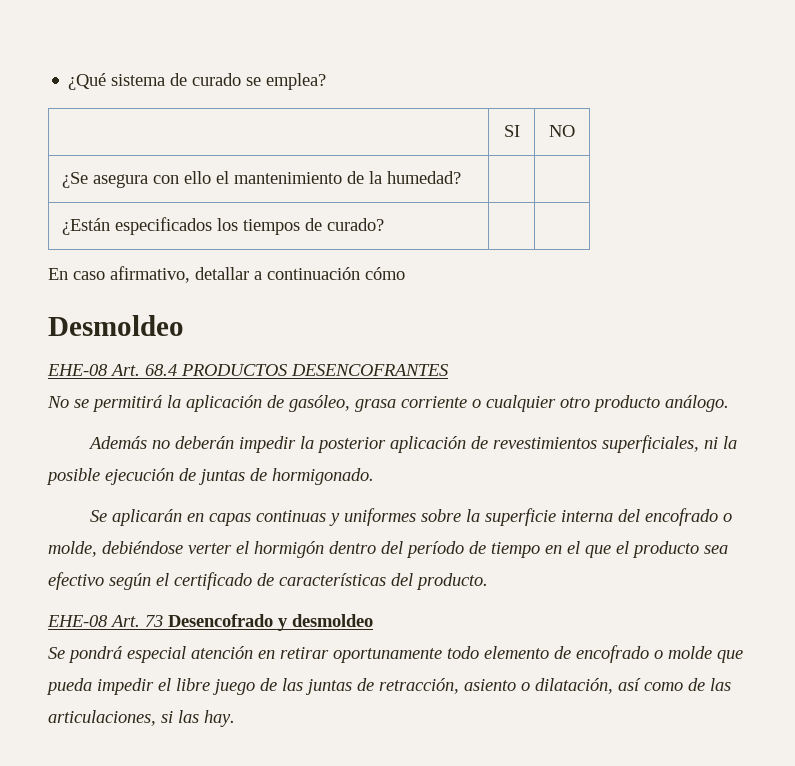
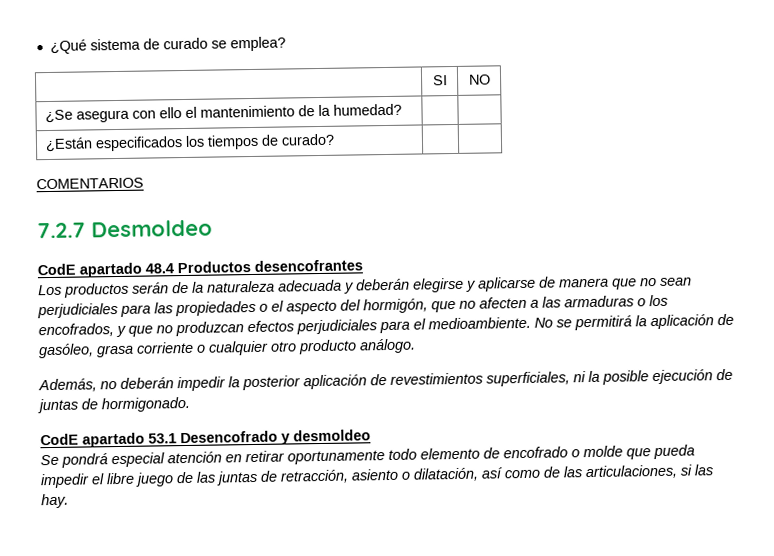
[48,266,405,283] [48,315,184,336] [47,364,448,376] En caso afirmativo, detallar a continuación cómo // Desmoldeo // EHE-08 Art. 68.4 PRODUCTOS DESENCOFRANTES // -> [36,177,144,190] [37,219,213,239] [37,259,363,278] [38,276,692,298] [37,294,668,319] [38,316,531,338] COMENTARIOS // 7.2.7 Desmoldeo // CodE apartado 48.4 Productos desencofrantes // Los productos serán de la naturaleza adecuada y deberán elegirse y aplicarse de manera que no sean perjudiciales para las propiedades o el aspecto del hormigón, que no afecten a las armaduras o los encofrados, y que no produzcan efectos perjudiciales para el medioambiente.
[88,436,148,449] Además -> [38,378,97,393] Además,
[90,508,733,526] [48,541,728,558] [48,572,488,590] [47,615,163,627] Se aplicarán en capas continuas y uniformes sobre la superficie interna del encofrado o molde, debiéndose verter el hormigón dentro del período de tiempo en el que el producto sea efectivo según el certificado de características del producto. // EHE-08 Art. 73 -> [40,432,177,448] CodE apartado 53.1

